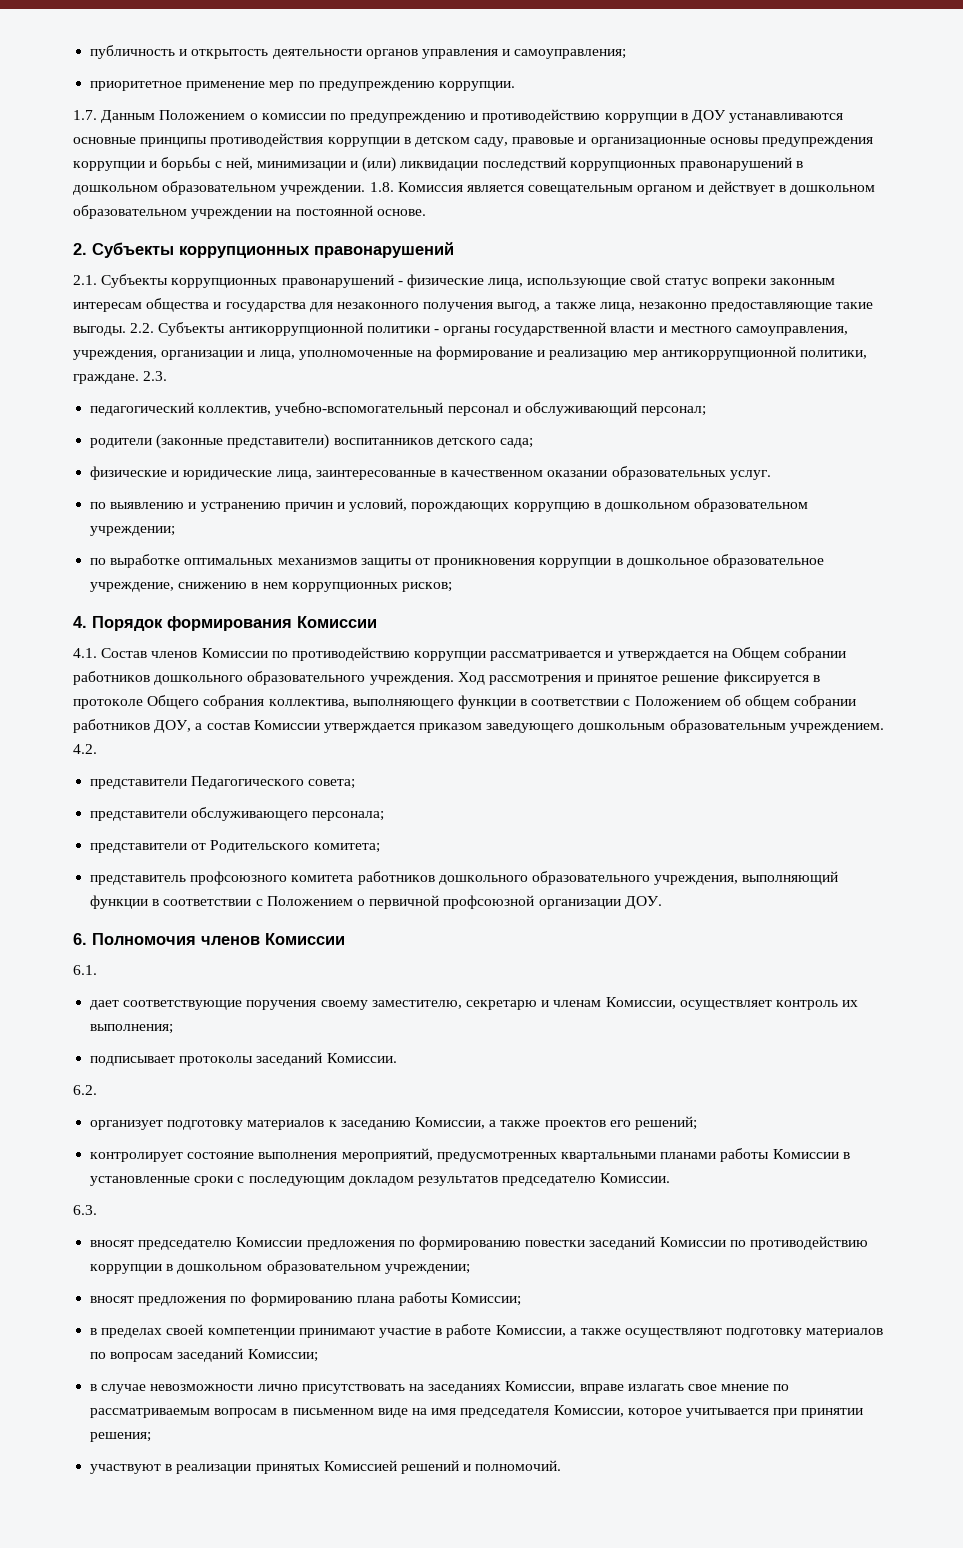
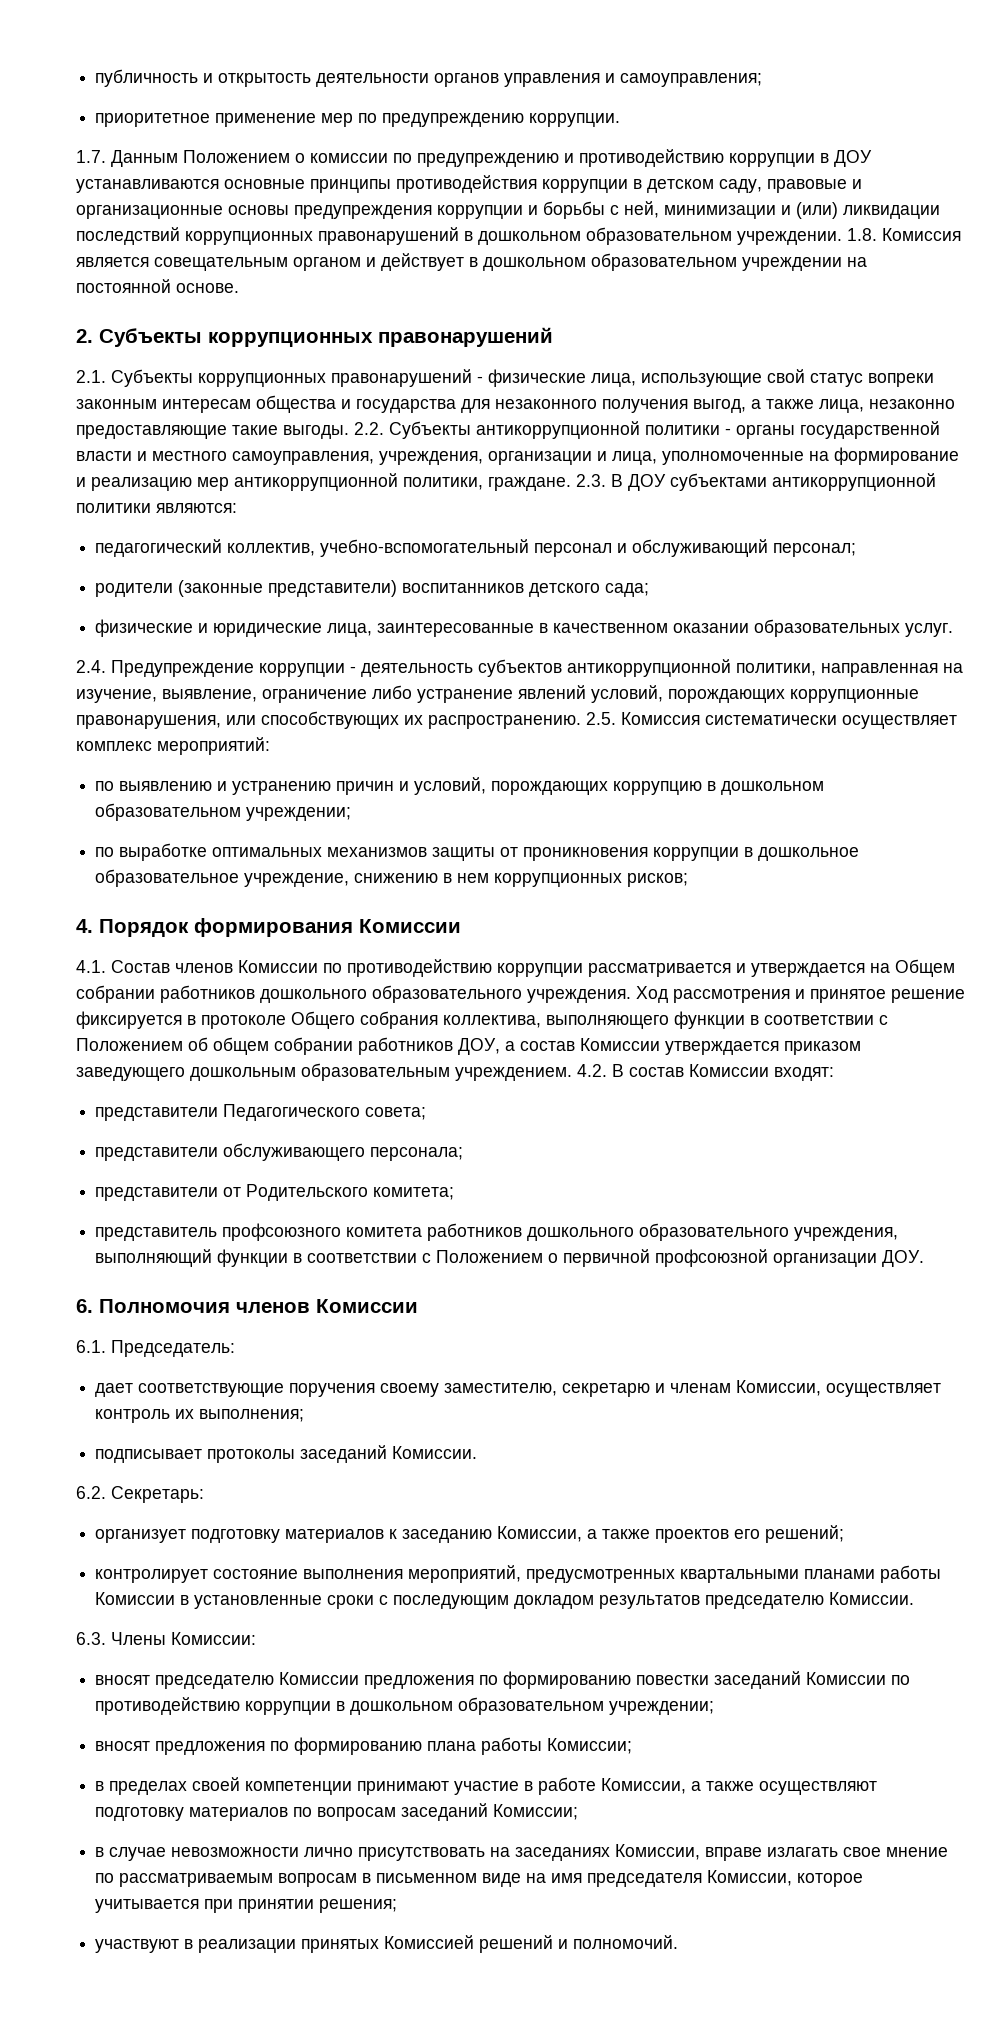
(168, 376) none -> [611,473,936,491] [76,503,237,513] В ДОУ субъектами антикоррупционной политики являются:
(771, 475) none -> [76,659,963,677] [76,685,919,703] [76,711,957,729] [76,737,270,755] // 2.4. Предупреждение коррупции - деятельность субъектов антикоррупционной политики, направленная на изучение, выявление, ограничение либо устранение явлений условий, порождающих коррупционные правонарушения, или способствующих их распространению. 2.5. Комиссия систематически осуществляет комплекс мероприятий:
(97, 749) none -> [612,1064,834,1081] В состав Комиссии входят:
(97, 970) none -> [111,1340,235,1357] Председатель:
(97, 1090) none -> [111,1486,204,1503] Секретарь:
(97, 1210) none -> [111,1632,256,1645] Члены Комиссии:

